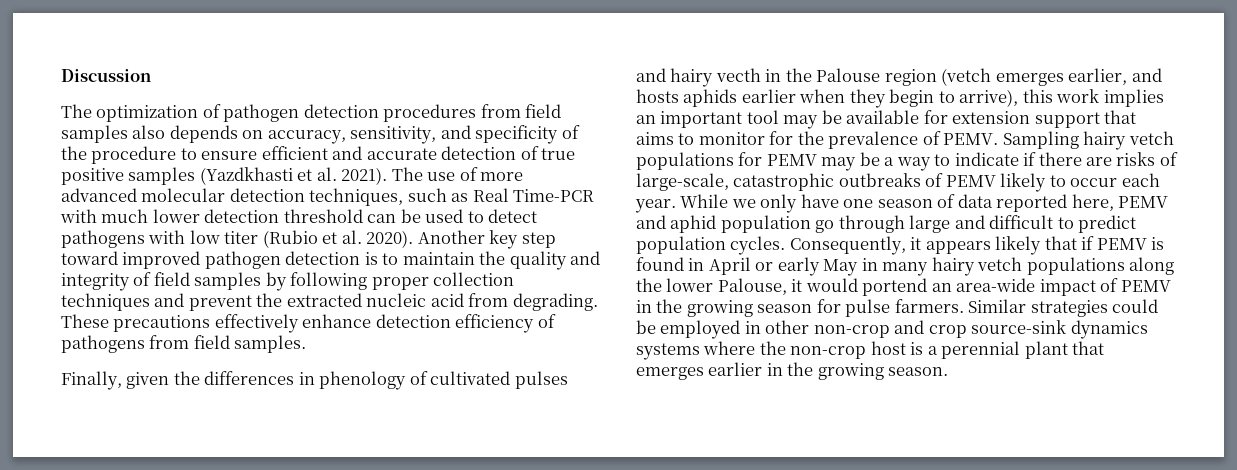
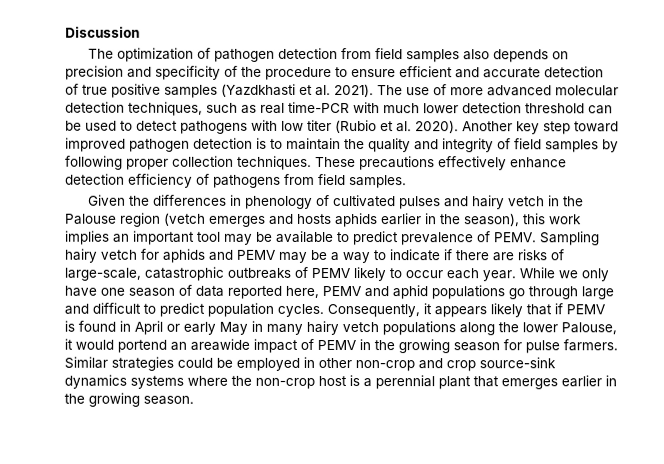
[383,104,477,122] procedures -> (339, 53) none
[267,126,437,144] accuracy, sensitivity, -> [65,65,124,80] precision
[472,188,595,202] Real Time-PCR -> [260,101,350,114] real time-PCR
[61,293,598,311] techniques and prevent the extracted nucleic acid from degrading. -> [237,155,312,170] techniques.
[61,371,170,390] Finally, given -> [88,194,127,206] Given
[715,68,761,82] vecth -> [508,196,546,207] vetch
[1068,68,1128,85] earlier, -> (266, 221) none
[799,89,1019,108] when they begin to arrive), -> [425,213,520,227] in the season),
[923,110,1137,128] [636,131,824,145] for extension support that aims to monitor for the -> [336,231,399,246] to predict
[636,152,763,170] populations for -> [140,248,233,263] for aphids and
[720,215,811,233] population -> [431,285,505,300] populations
[956,278,1036,292] area-wide -> [190,338,250,351] areawide

